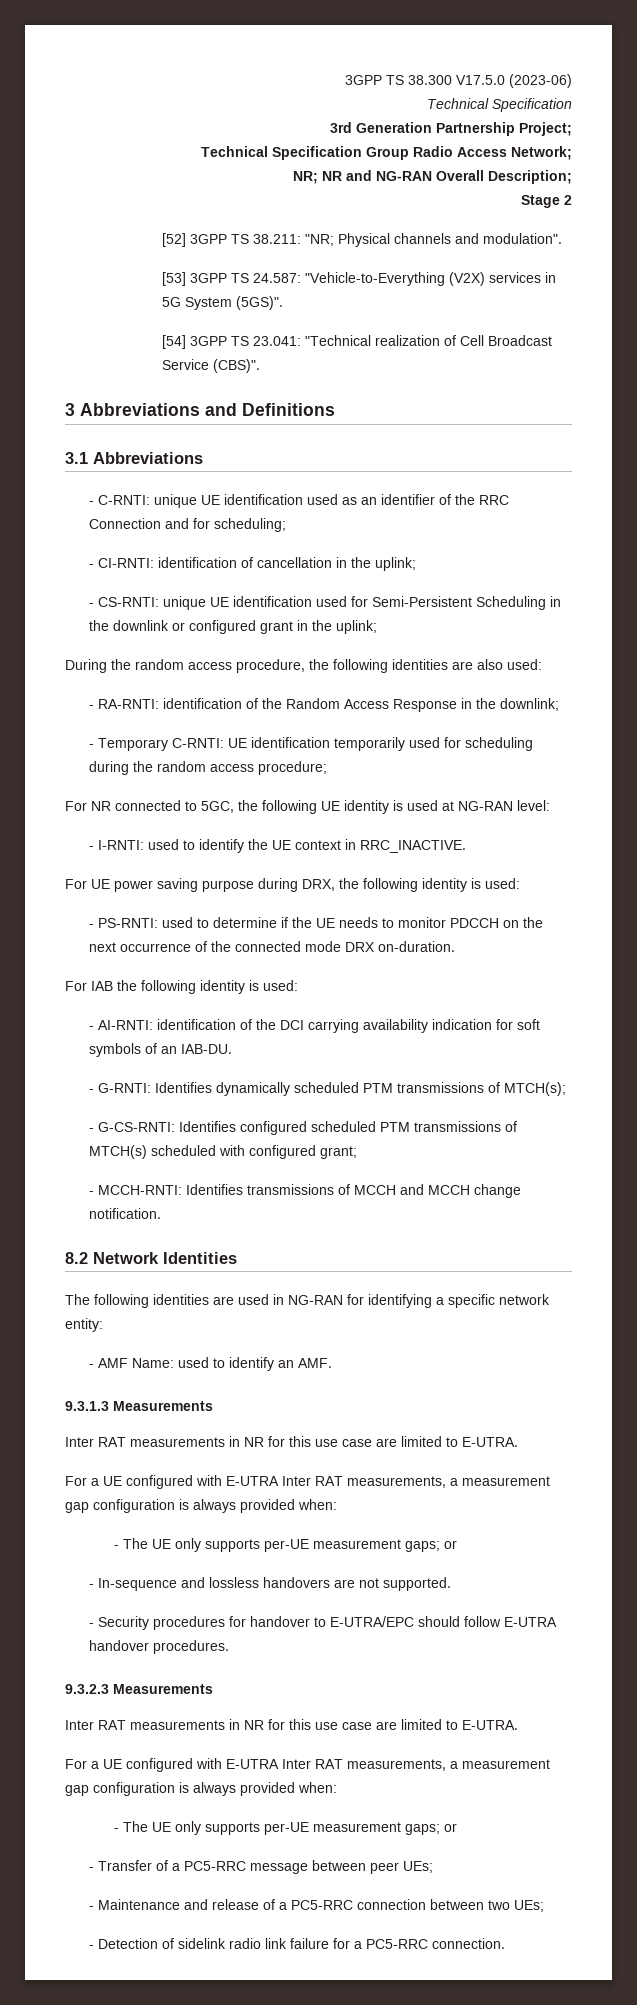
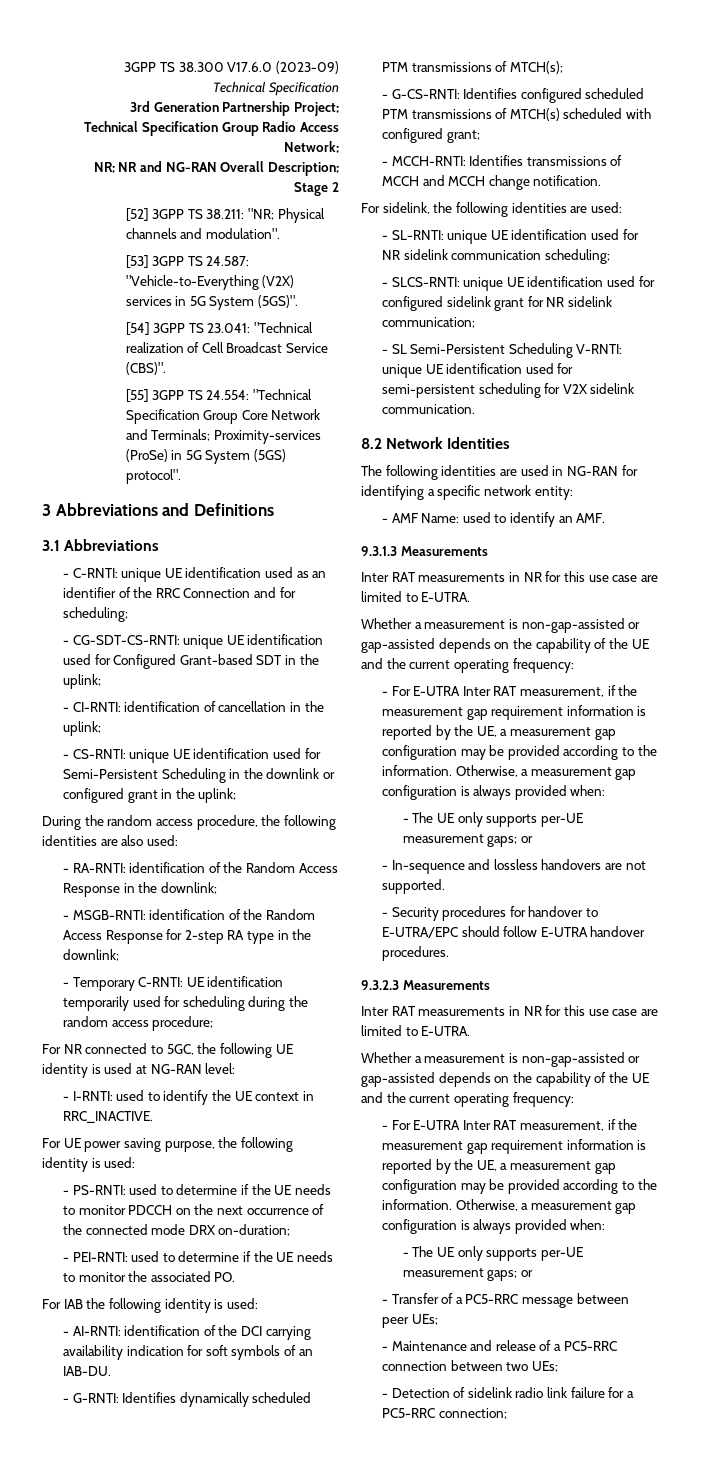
[456,74,572,88] V17.5.0 (2023-06) -> [227,61,339,74] V17.6.0 (2023-09)
(261, 366) none -> [125,389,313,402] [125,409,321,424] [125,429,321,444] [125,449,287,464] [125,469,181,484] // [55] 3GPP TS 24.554: "Technical Specification Group Core Network and Terminals; Proximity-services (ProSe) in 5G System (5GS) protocol".
(287, 525) none -> [62,634,324,649] [62,654,319,669] [62,674,101,689] // - CG-SDT-CS-RNTI: unique UE identification used for Configured Grant-based SDT in the uplink;
(560, 704) none -> [62,909,316,920] [62,929,312,944] [62,949,119,961] // - MSGB-RNTI: identification of the Random Access Response for 2-step RA type in the downlink;
[202,878,335,892] purpose during DRX, -> [164,1141,215,1152] purpose,
[378,941,456,952] on-duration. -> [218,1224,291,1236] [62,1251,334,1262] [62,1271,236,1282] on-duration; // - PEI-RNTI: used to determine if the UE needs to monitor the associated PO.
(162, 1213) none -> [361,202,622,217] [381,229,639,244] [381,249,610,264] [381,276,655,291] [381,296,613,311] [381,317,475,328] [381,343,623,358] [381,363,574,378] [381,383,635,398] [381,404,475,414] // For sidelink, the following identities are used: // - SL-RNTI: unique UE identification used for NR sidelink communication scheduling; // - SLCS-RNTI: unique UE identification used for configured sidelink grant for NR sidelink communication; // - SL Semi-Persistent Scheduling V-RNTI: unique UE identification used for semi-persistent scheduling for V2X sidelink communication.
[65,1475,446,1489] For a UE configured with E-UTRA Inter RAT measurements, -> [361,618,641,633] [361,638,649,653] [361,658,574,673] [381,685,638,697] [381,705,647,720] [381,725,616,740] [381,745,657,760] [381,765,518,777] Whether a measurement is non-gap-assisted or gap-assisted depends on the capability of the UE and the current operating frequency: // - For E-UTRA Inter RAT measurement, if the measurement gap requirement information is reported by the UE, a measurement gap configuration may be provided according to the information. Otherwise,
[65,1758,446,1772] For a UE configured with E-UTRA Inter RAT measurements, -> [361,1052,641,1067] [361,1072,649,1087] [361,1092,574,1107] [381,1119,638,1131] [381,1139,647,1154] [381,1159,616,1174] [381,1179,657,1194] [381,1199,518,1211] Whether a measurement is non-gap-assisted or gap-assisted depends on the capability of the UE and the current operating frequency: // - For E-UTRA Inter RAT measurement, if the measurement gap requirement information is reported by the UE, a measurement gap configuration may be provided according to the information. Otherwise,
[432,1938,506,1949] connection. -> [438,1408,507,1419] connection;

